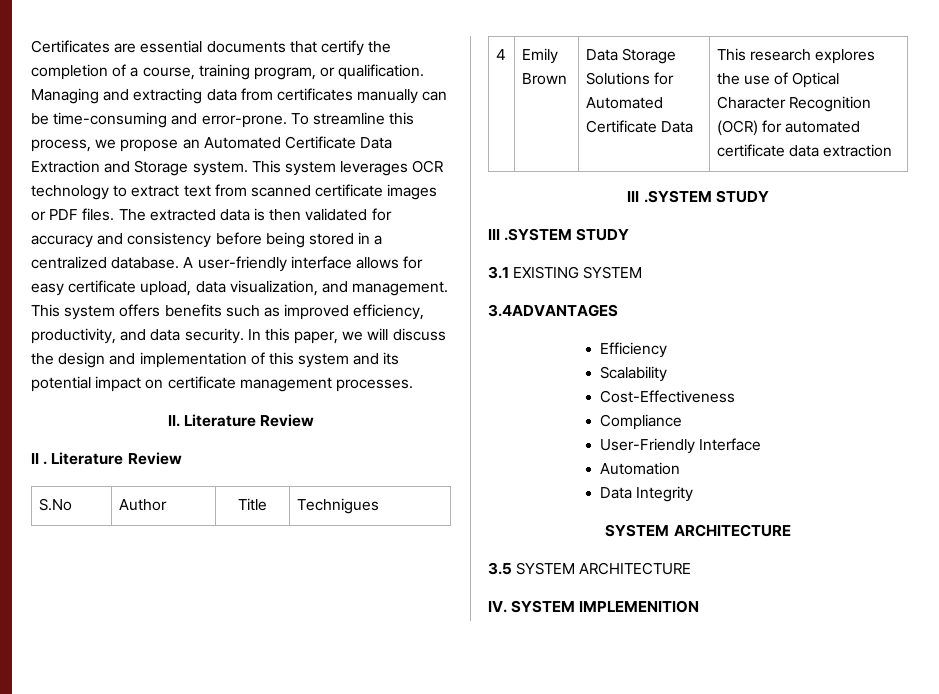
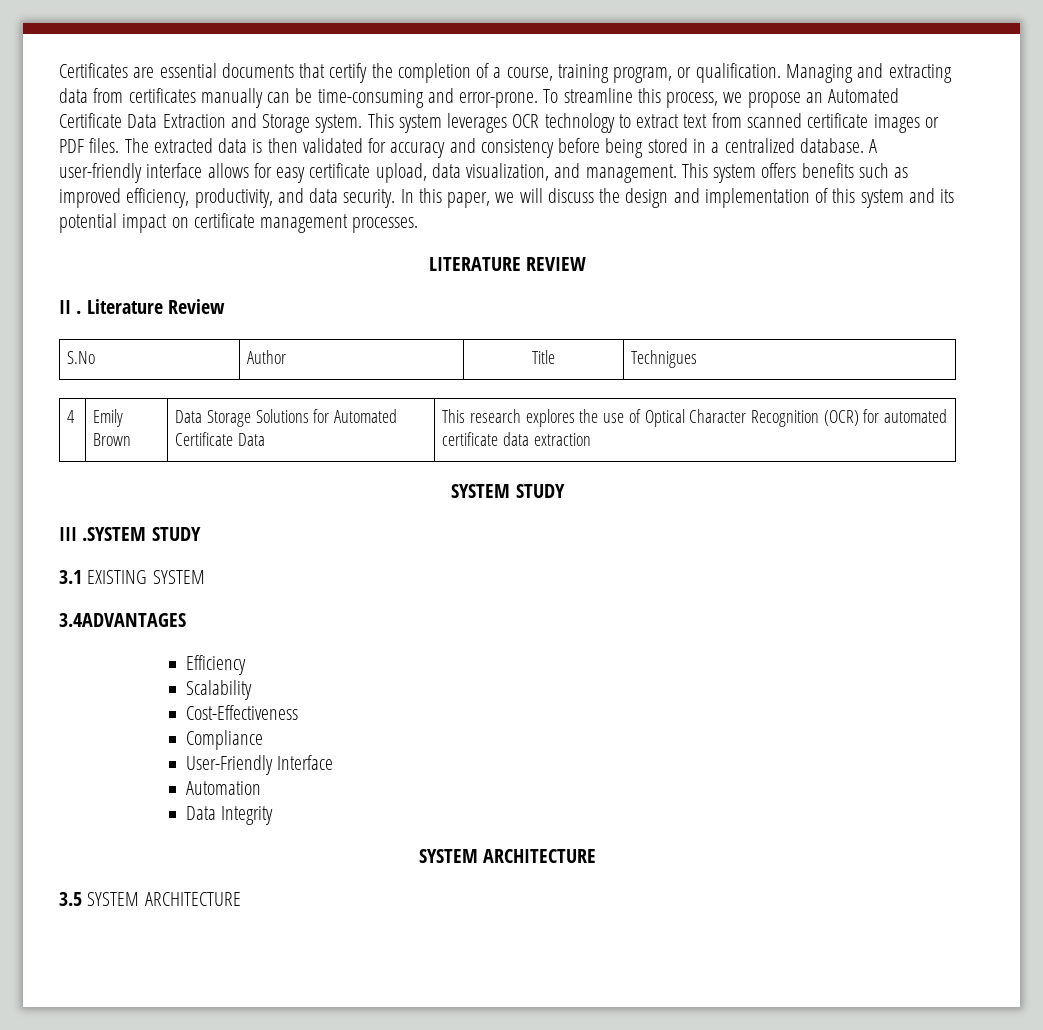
[167,414,315,427] II. Literature Review -> [428,257,587,271] LITERATURE REVIEW
[627,190,712,203] III .SYSTEM -> [451,484,511,498] SYSTEM
[488,600,700,613] // IV. SYSTEM IMPLEMENITION -> (241, 899) none

